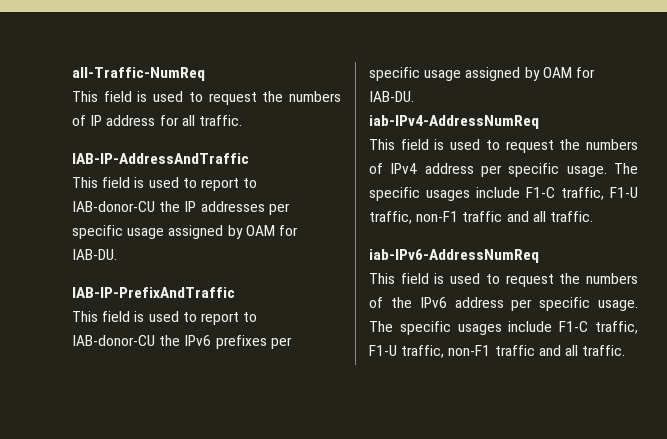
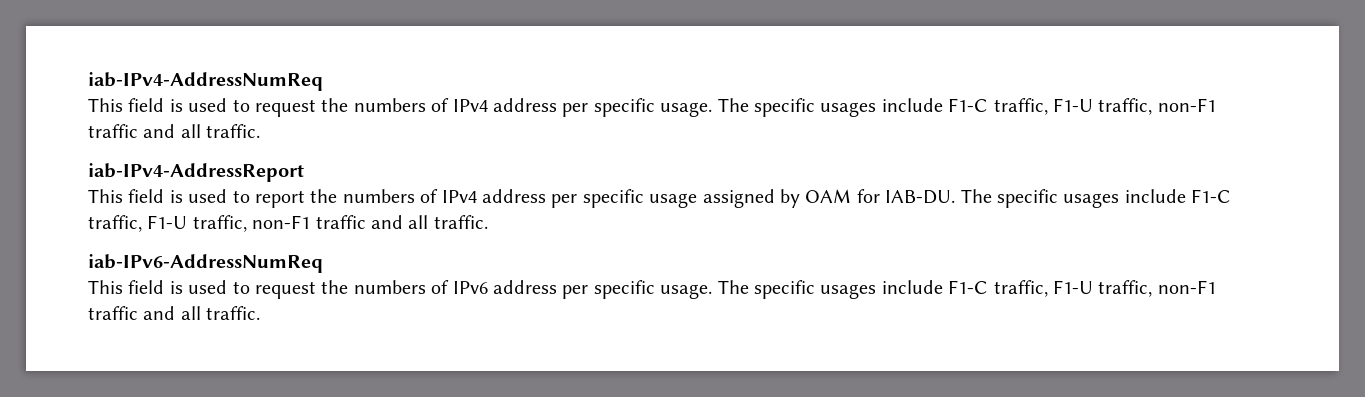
[72,67,205,81] [72,91,341,105] [72,115,242,126] [72,153,249,164] [72,177,258,191] [72,201,290,215] [72,225,298,239] [72,249,117,260] [72,287,235,298] [72,311,258,325] [72,335,292,349] [369,67,595,81] [369,91,414,102] all-Traffic-NumReq // This field is used to request the numbers of IP address for all traffic. // IAB-IP-AddressAndTraffic // This field is used to report to IAB-donor-CU the IP addresses per specific usage assigned by OAM for IAB-DU. // IAB-IP-PrefixAndTraffic // This field is used to report to IAB-donor-CU the IPv6 prefixes per specific usage assigned by OAM for IAB-DU. // -> (88, 81) none
(593, 216) none -> [88,163,304,182] [88,189,1232,208] [88,215,488,232] // iab-IPv4-AddressReport // This field is used to report the numbers of IPv4 address per specific usage assigned by OAM for IAB-DU. The specific usages include F1-C traffic, F1-U traffic, non-F1 traffic and all traffic.
[390,297,412,308] the -> (450, 287) none

